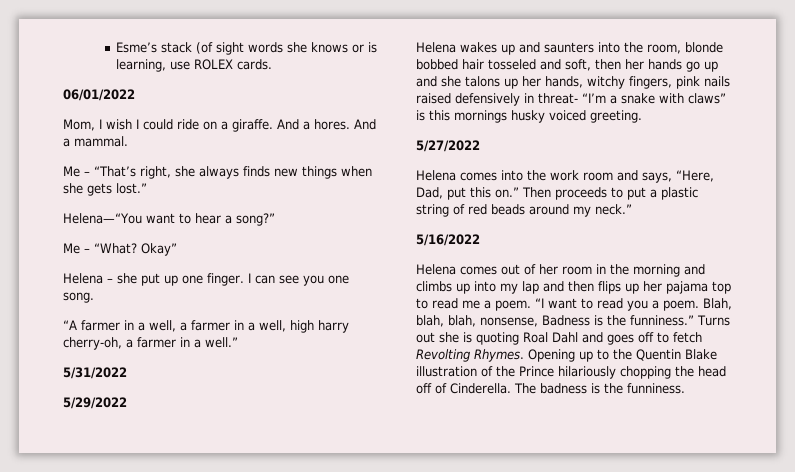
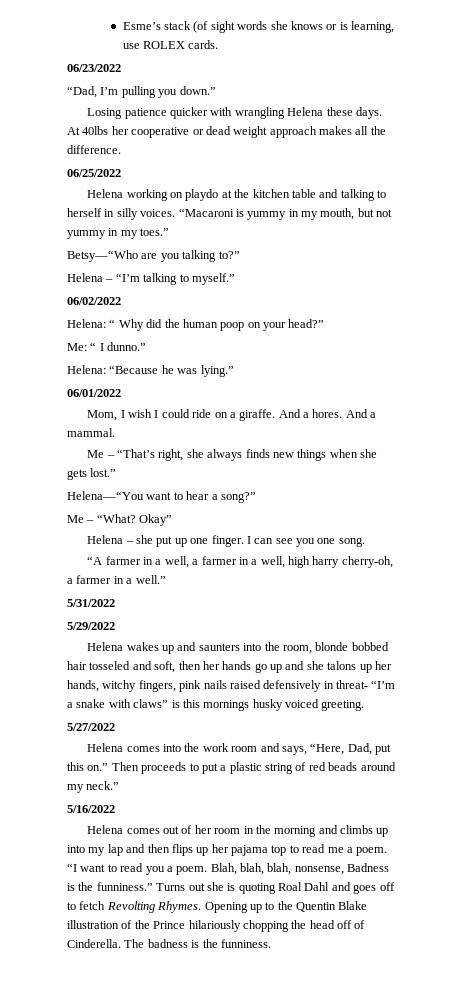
(273, 64) none -> [67,64,121,72] [67,86,216,98] [87,107,382,119] [67,126,386,138] [67,145,121,154] [67,169,121,177] [87,189,387,201] [67,208,393,220] [67,228,170,239] [67,250,240,262] [67,273,235,285] [67,297,121,305] [67,319,325,331] [67,342,147,351] [67,365,234,377] // 06/23/2022 // “Dad, I’m pulling you down.” // Losing patience quicker with wrangling Helena these days. At 40lbs her cooperative or dead weight approach makes all the difference. // 06/25/2022 // Helena working on playdo at the kitchen table and talking to herself in silly voices. “Macaroni is yummy in my mouth, but not yummy in my toes.” // Betsy—“Who are you talking to?” // Helena – “I’m talking to myself.” // 06/02/2022 // Helena: “ Why did the human poop on your head?” // Me: “ I dunno.” // Helena: “Because he was lying.”

